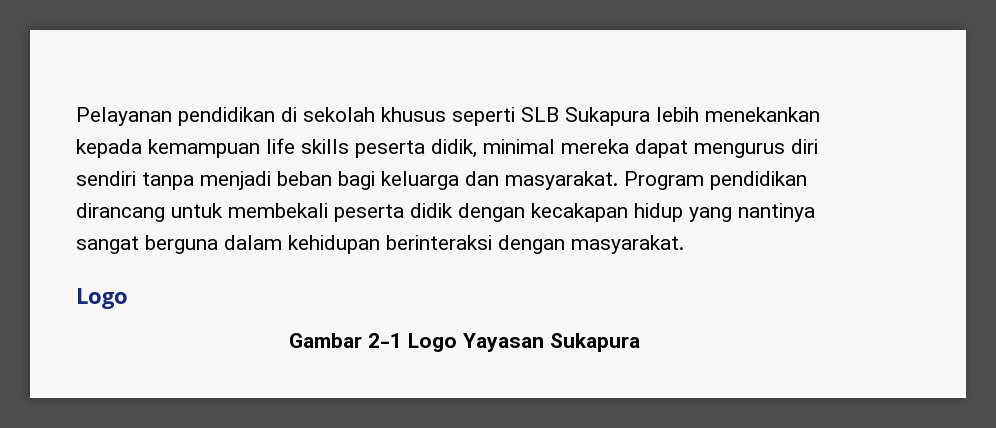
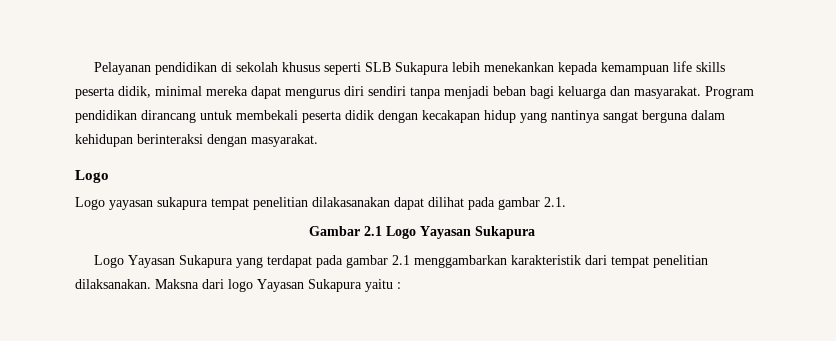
(128, 298) none -> [75,197,566,210] // Logo yayasan sukapura tempat penelitian dilakasanakan dapat dilihat pada gambar 2.1.
[367,333,640,352] 2-1 Logo Yayasan Sukapura -> [363,226,535,239] [94,255,709,268] [75,279,401,292] 2.1 Logo Yayasan Sukapura // Logo Yayasan Sukapura yang terdapat pada gambar 2.1 menggambarkan karakteristik dari tempat penelitian dilaksanakan. Maksna dari logo Yayasan Sukapura yaitu :

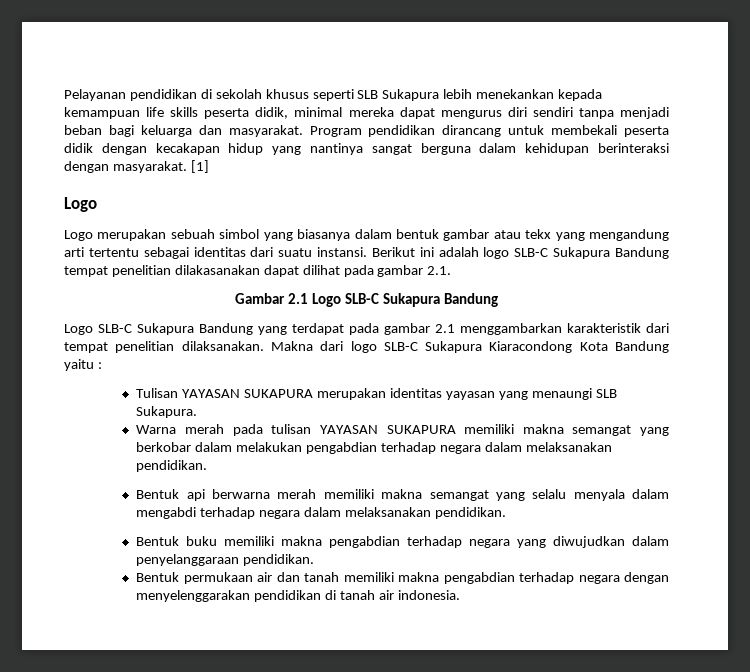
(318, 140) none -> [190,160,209,173] [1]
[109,197,208,210] yayasan sukapura -> [97,229,669,241] [64,247,670,259] merupakan sebuah simbol yang biasanya dalam bentuk gambar atau tekx yang mengandung arti tertentu sebagai identitas dari suatu instansi. Berikut ini adalah logo SLB-C Sukapura Bandung
[419,226,535,239] [94,255,234,268] Yayasan Sukapura // Logo Yayasan Sukapura -> [344,293,498,307] [64,323,253,335] SLB-C Sukapura Bandung // Logo SLB-C Sukapura Bandung
[155,279,199,289] Maksna -> [270,341,313,351] Makna
[257,279,401,292] Yayasan Sukapura yaitu : -> [383,341,669,353] [64,359,102,371] [136,388,617,400] [136,406,198,418] [136,424,669,436] [136,442,612,454] [136,460,208,472] [136,489,669,501] [136,507,506,519] [136,536,669,548] [136,554,315,566] [136,572,669,584] [136,590,460,602] SLB-C Sukapura Kiaracondong Kota Bandung yaitu : // Tulisan YAYASAN SUKAPURA merupakan identitas yayasan yang menaungi SLB Sukapura. // Warna merah pada tulisan YAYASAN SUKAPURA memiliki makna semangat yang berkobar dalam melakukan pengabdian terhadap negara dalam melaksanakan pendidikan. // Bentuk api berwarna merah memiliki makna semangat yang selalu menyala dalam mengabdi terhadap negara dalam melaksanakan pendidikan. // Bentuk buku memiliki makna pengabdian terhadap negara yang diwujudkan dalam penyelanggaraan pendidikan. // Bentuk permukaan air dan tanah memiliki makna pengabdian terhadap negara dengan menyelenggarakan pendidikan di tanah air indonesia.

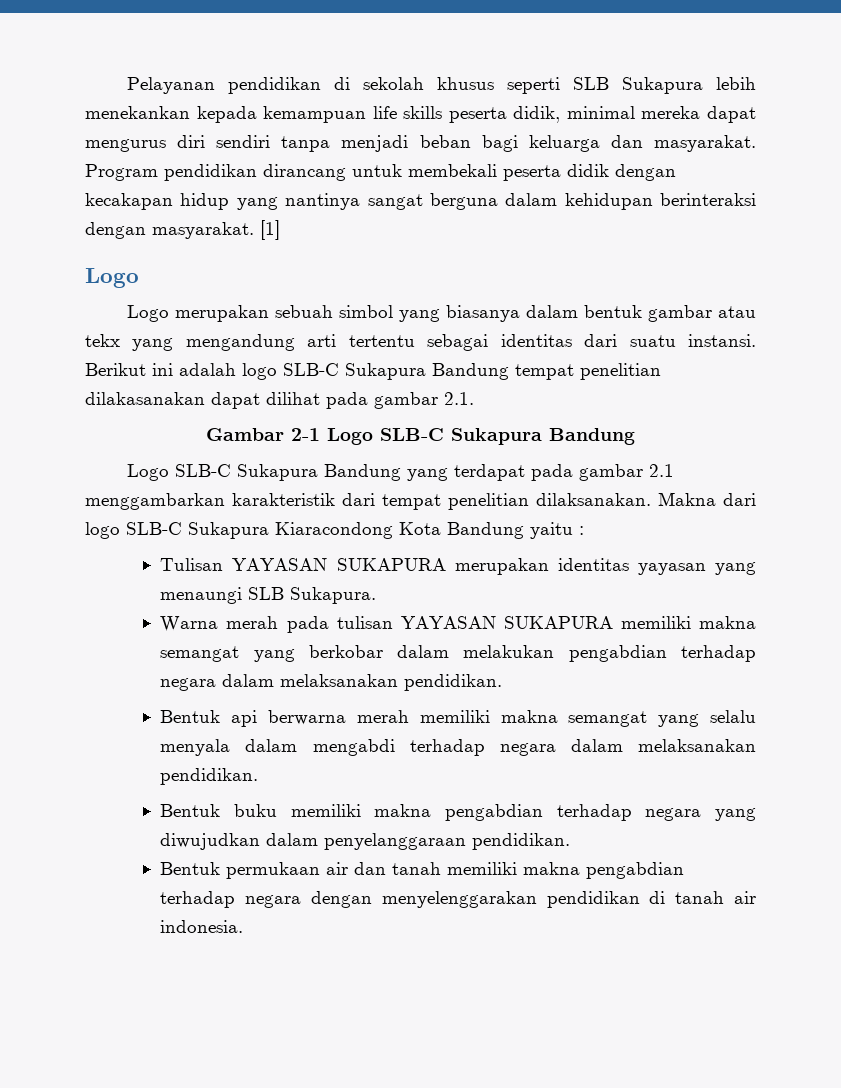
[288,293,309,304] 2.1 -> [291,428,320,441] 2-1

